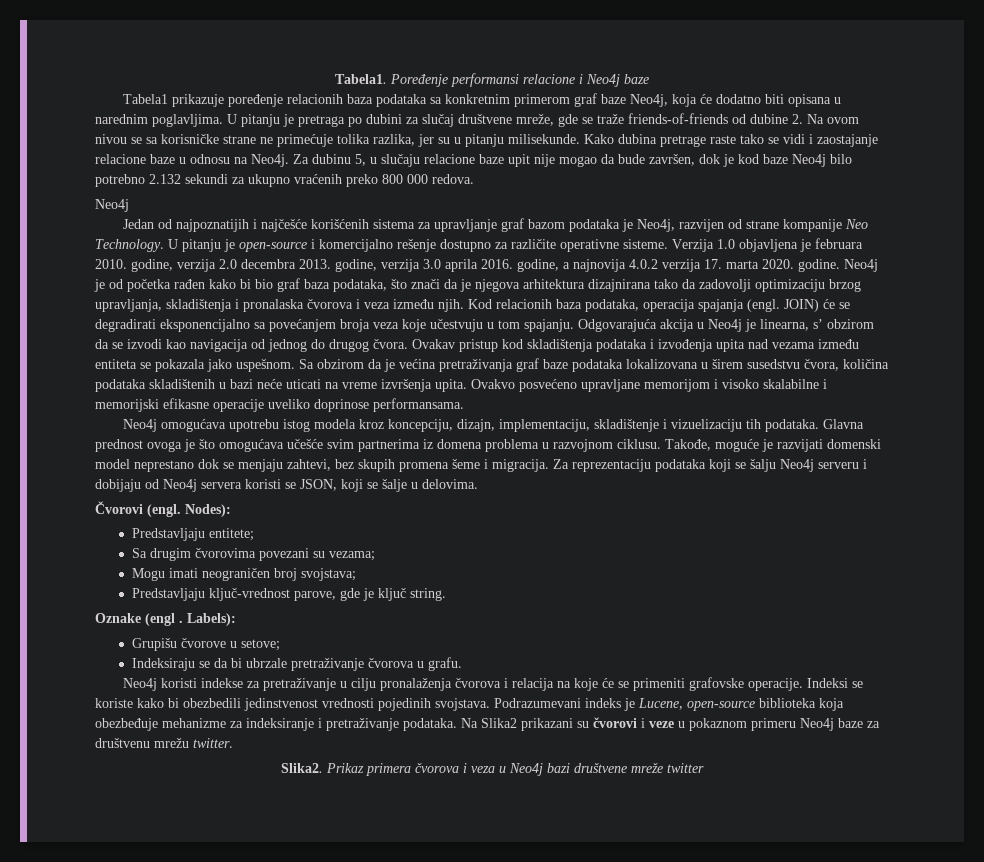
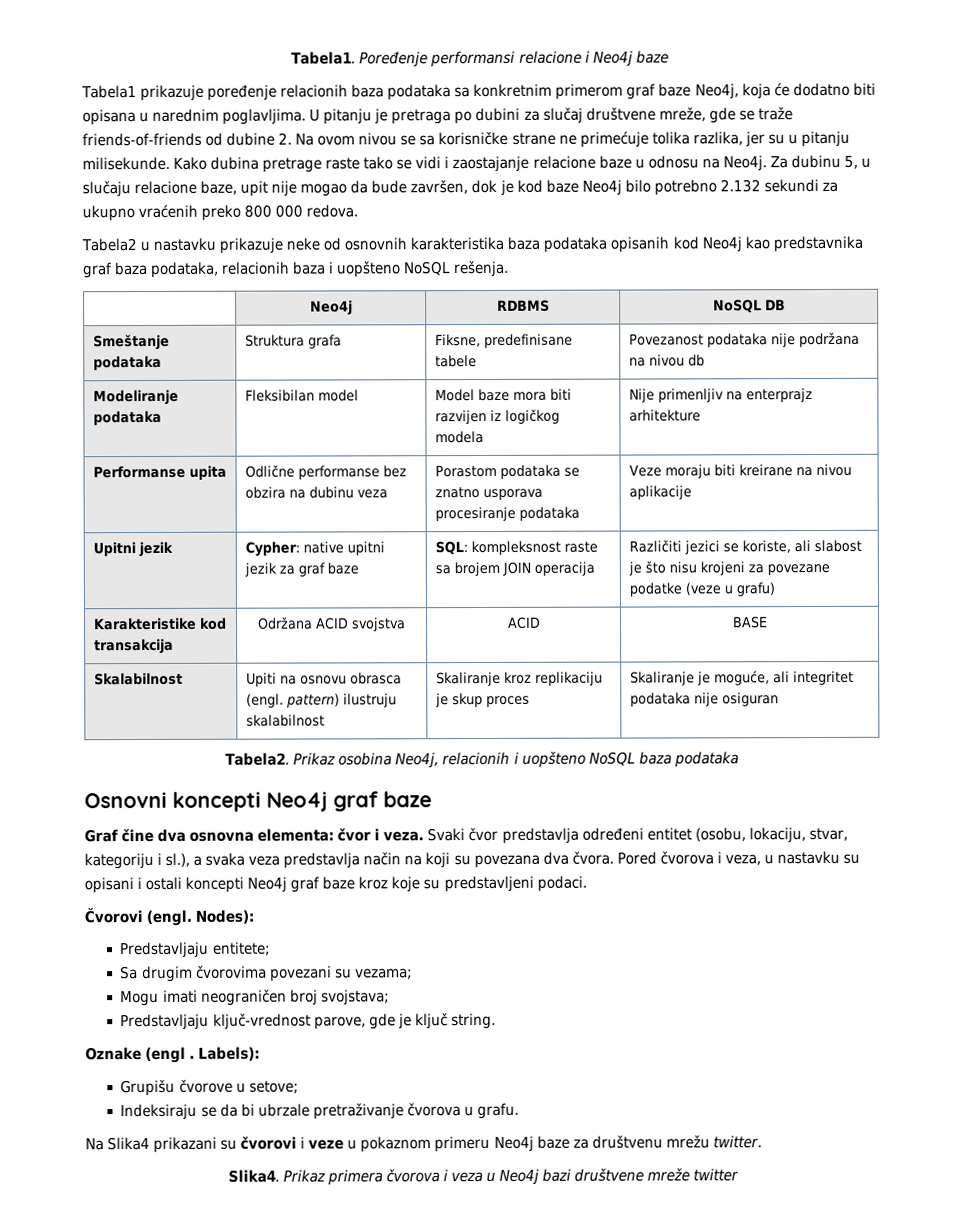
[479,154,504,164] baze -> [200,180,238,195] baze,
[95,199,129,212] [122,218,868,232] [95,238,863,252] [95,259,878,272] [94,278,861,292] [95,299,850,312] [95,319,874,332] [95,339,859,352] [95,358,889,372] [95,379,827,392] [95,398,464,412] [122,419,864,432] [95,439,881,452] [95,459,867,472] [95,479,478,492] Neo4j // Jedan od najpoznatijih i najčešće korišćenih sistema za upravljanje graf bazom podataka je Neo4j, razvijen od strane kompanije Neo Technology. U pitanju je open-source i komercijalno rešenje dostupno za različite operativne sisteme. Verzija 1.0 objavljena je februara 2010. godine, verzija 2.0 decembra 2013. godine, verzija 3.0 aprila 2016. godine, a najnovija 4.0.2 verzija 17. marta 2020. godine. Neo4j je od početka rađen kako bi bio graf baza podataka, što znači da je njegova arhitektura dizajnirana tako da zadovolji optimizaciju brzog upravljanja, skladištenja i pronalaska čvorova i veza između njih. Kod relacionih baza podataka, operacija spajanja (engl. JOIN) će se degradirati eksponencijalno sa povećanjem broja veza koje učestvuju u tom spajanju. Odgovarajuća akcija u Neo4j je linearna, s’ obzirom da se izvodi kao navigacija od jednog do drugog čvora. Ovakav pristup kod skladištenja podataka i izvođenja upita nad vezama između entiteta se pokazala jako uspešnom. Sa obzirom da je većina pretraživanja graf baze podataka lokalizovana u širem susedstvu čvora, količina podataka skladištenih u bazi neće uticati na vreme izvršenja upita. Ovakvo posvećeno upravljane memorijom i visoko skalabilne i memorijski efikasne operacije uveliko doprinose performansama. // Neo4j omogućava upotrebu istog modela kroz koncepciju, dizajn, implementaciju, skladištenje i vizuelizaciju tih podataka. Glavna prednost ovoga je što omogućava učešće svim partnerima iz domena problema u razvojnom ciklusu. Takođe, moguće je razvijati domenski model neprestano dok se menjaju zahtevi, bez skupih promena šeme i migracija. Za reprezentaciju podataka koji se šalju Neo4j serveru i dobijaju od Neo4j servera koristi se JSON, koji se šalje u delovima. -> [81,235,863,254] [82,260,510,279] [309,300,353,316] [496,299,550,312] [712,299,786,314] [92,333,170,351] [92,355,162,371] [244,334,342,349] [434,333,573,348] [434,355,477,368] [628,331,860,348] [628,354,705,367] [92,389,179,406] [92,410,162,426] [244,389,359,402] [434,388,572,402] [434,408,560,425] [434,430,484,444] [628,388,813,403] [628,409,701,422] [92,465,227,480] [244,464,407,480] [244,486,388,499] [434,464,580,479] [434,487,543,500] [434,506,580,522] [628,463,852,479] [628,485,692,500] [92,541,173,558] [244,541,385,557] [243,562,359,577] [434,540,598,556] [434,561,595,577] [628,539,862,555] [627,560,830,576] [628,582,775,597] [93,617,227,631] [93,638,174,655] [258,616,406,632] [507,616,541,629] [732,616,768,629] [93,672,183,686] [245,672,402,687] [245,693,397,708] [245,714,325,727] [435,671,603,687] [434,692,530,708] [629,670,854,686] [629,692,779,707] [225,751,739,769] [84,791,432,812] [84,827,848,844] [84,850,860,870] [84,875,587,894] Tabela2 u nastavku prikazuje neke od osnovnih karakteristika baza podataka opisanih kod Neo4j kao predstavnika graf baza podataka, relacionih baza i uopšteno NoSQL rešenja. // | Neo4j | RDBMS | NoSQL DB // Smeštanje podataka | Struktura grafa | Fiksne, predefinisane tabele | Povezanost podataka nije podržana na nivou db // Modeliranje podataka | Fleksibilan model | Model baze mora biti razvijen iz logičkog modela | Nije primenljiv na enterprajz arhitekture // Performanse upita | Odlične performanse bez obzira na dubinu veza | Porastom podataka se znatno usporava procesiranje podataka | Veze moraju biti kreirane na nivou aplikacije // Upitni jezik | Cypher: native upitni jezik za graf baze | SQL: kompleksnost raste sa brojem JOIN operacija | Različiti jezici se koriste, ali slabost je što nisu krojeni za povezane podatke (veze u grafu) // Karakteristike kod transakcija | Održana ACID svojstva | ACID | BASE // Skalabilnost | Upiti na osnovu obrasca (engl. pattern) ilustruju skalabilnost | Skaliranje kroz replikaciju je skup proces | Skaliranje je moguće, ali integritet podataka nije osiguran // Tabela2. Prikaz osobina Neo4j, relacionih i uopšteno NoSQL baza podataka // Osnovni koncepti Neo4j graf baze // Graf čine dva osnovna elementa: čvor i veza. Svaki čvor predstavlja određeni entitet (osobu, lokaciju, stvar, kategoriju i sl.), a svaka veza predstavlja način na koji su povezana dva čvora. Pored čvorova i veza, u nastavku su opisani i ostali koncepti Neo4j graf baze kroz koje su predstavljeni podaci.
[122,677,863,691] [95,698,844,711] [95,718,517,731] Neo4j koristi indekse za pretraživanje u cilju pronalaženja čvorova i relacija na koje će se primeniti grafovske operacije. Indeksi se koriste kako bi obezbedili jedinstvenost vrednosti pojedinih svojstava. Podrazumevani indeks je Lucene, open-source biblioteka koja obezbeđuje mehanizme za indeksiranje i pretraživanje podataka. Na Slika2 -> [85,1136,151,1151] Na Slika4
[281,763,323,773] Slika2. -> [227,1169,280,1183] Slika4.

